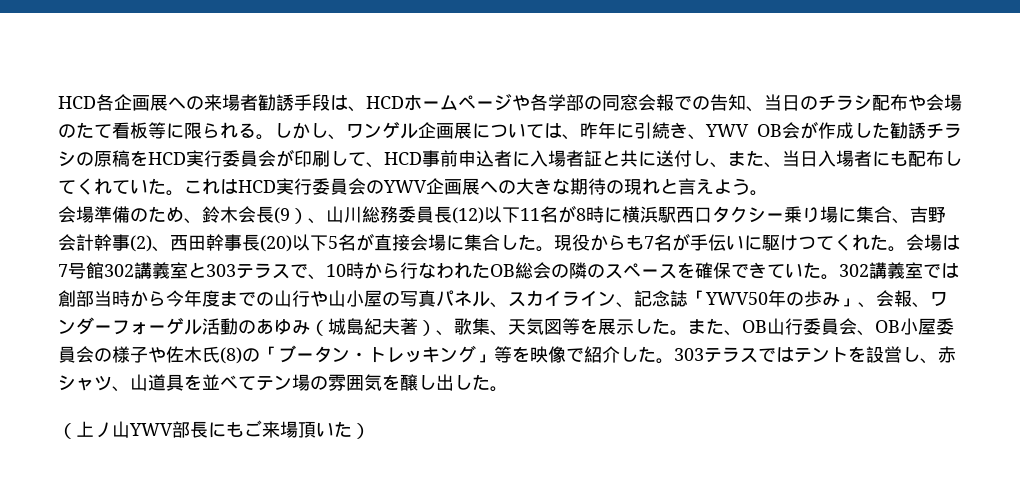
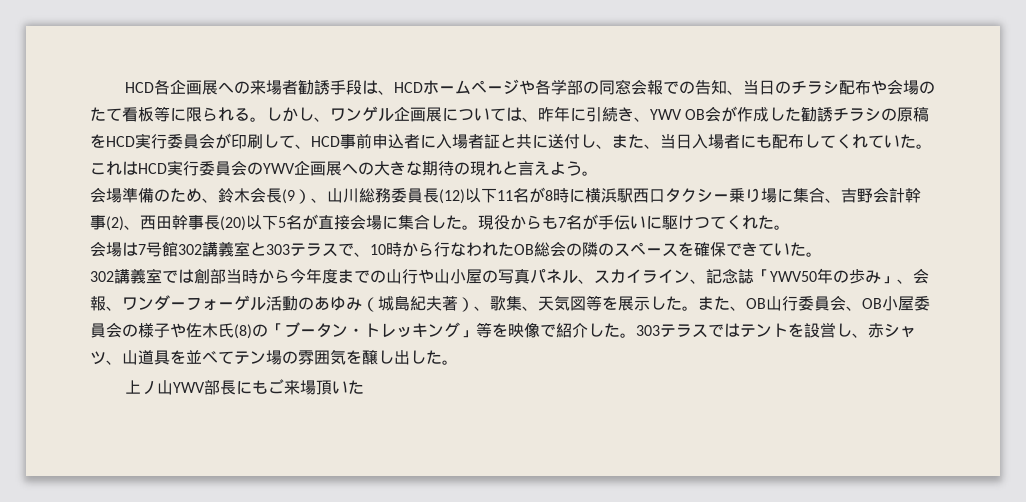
(906, 249) none -> (790, 227) //
(839, 277) none -> (822, 254) //
[58,423,76,439] （ -> (458, 362) none
[352,423,370,439] ） -> (365, 387) none

